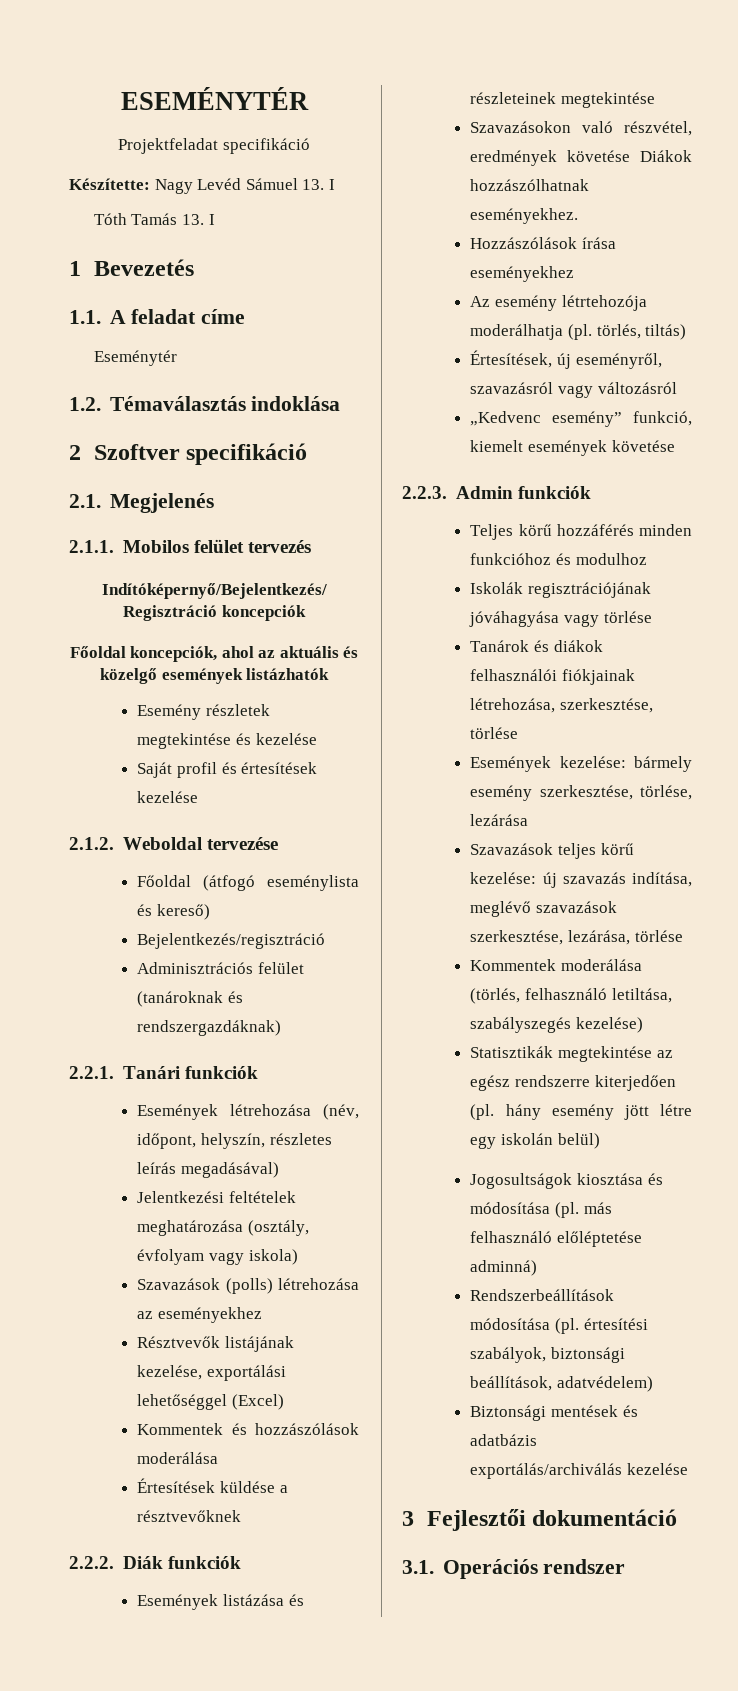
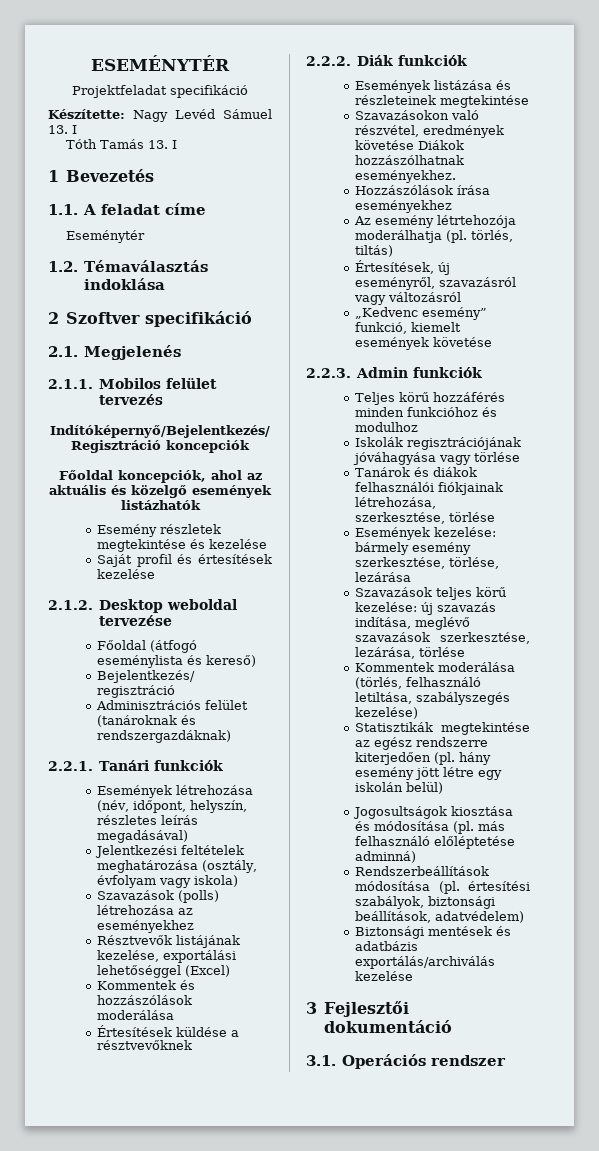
[122,837,202,850] Weboldal -> [99,599,238,613] Desktop weboldal

